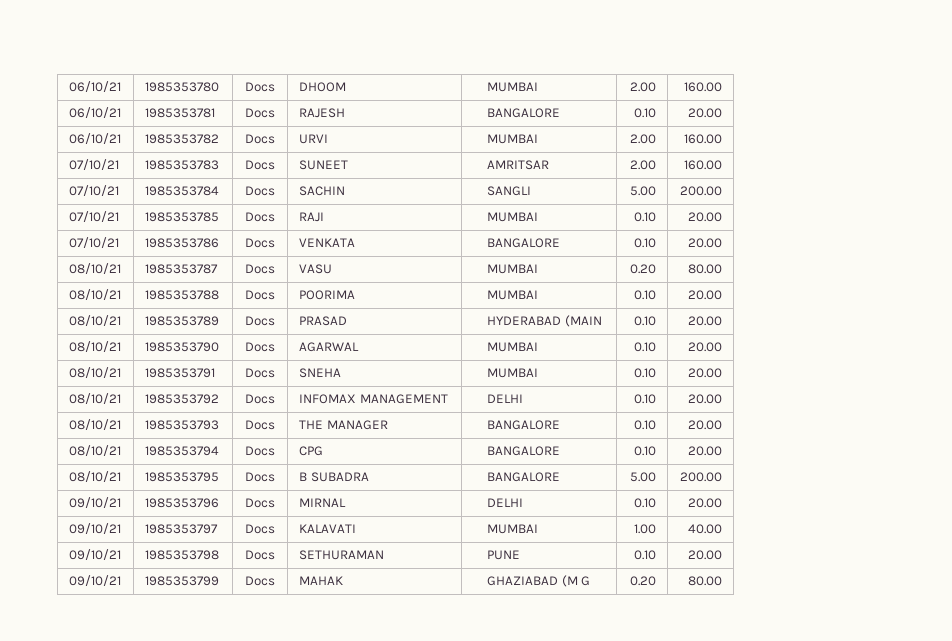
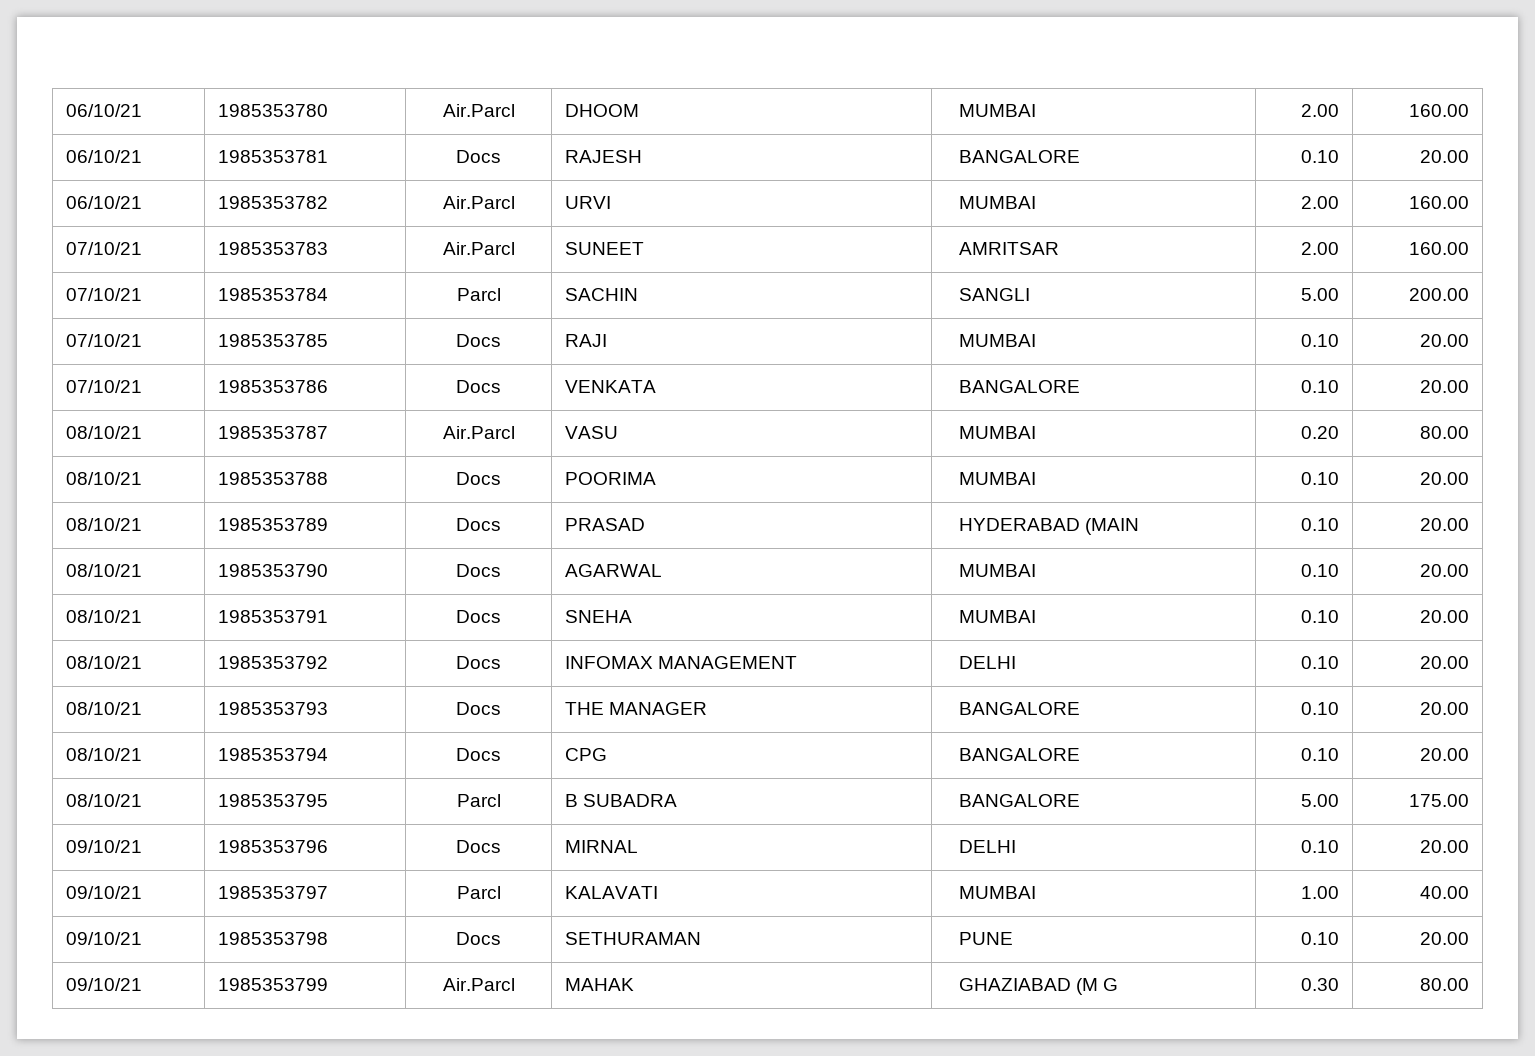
[245,82,275,92] Docs -> [442,104,515,117] Air.Parcl
[245,134,275,144] Docs -> [442,196,515,209] Air.Parcl
[245,160,275,170] Docs -> [442,242,515,255] Air.Parcl
[245,186,275,196] Docs -> [456,288,501,301] Parcl
[245,264,275,274] Docs -> [442,426,515,439] Air.Parcl
[245,472,275,482] Docs -> [456,794,501,807] Parcl
[680,472,723,482] 200.00 -> [1408,794,1469,807] 175.00
[245,524,275,534] Docs -> [456,886,501,899] Parcl
[245,576,275,586] Docs -> [442,978,515,991] Air.Parcl
[630,576,657,586] 0.20 -> [1300,978,1339,991] 0.30

